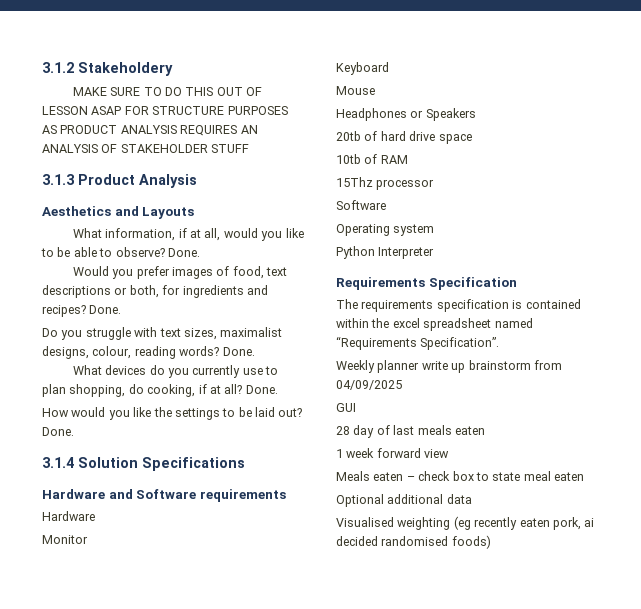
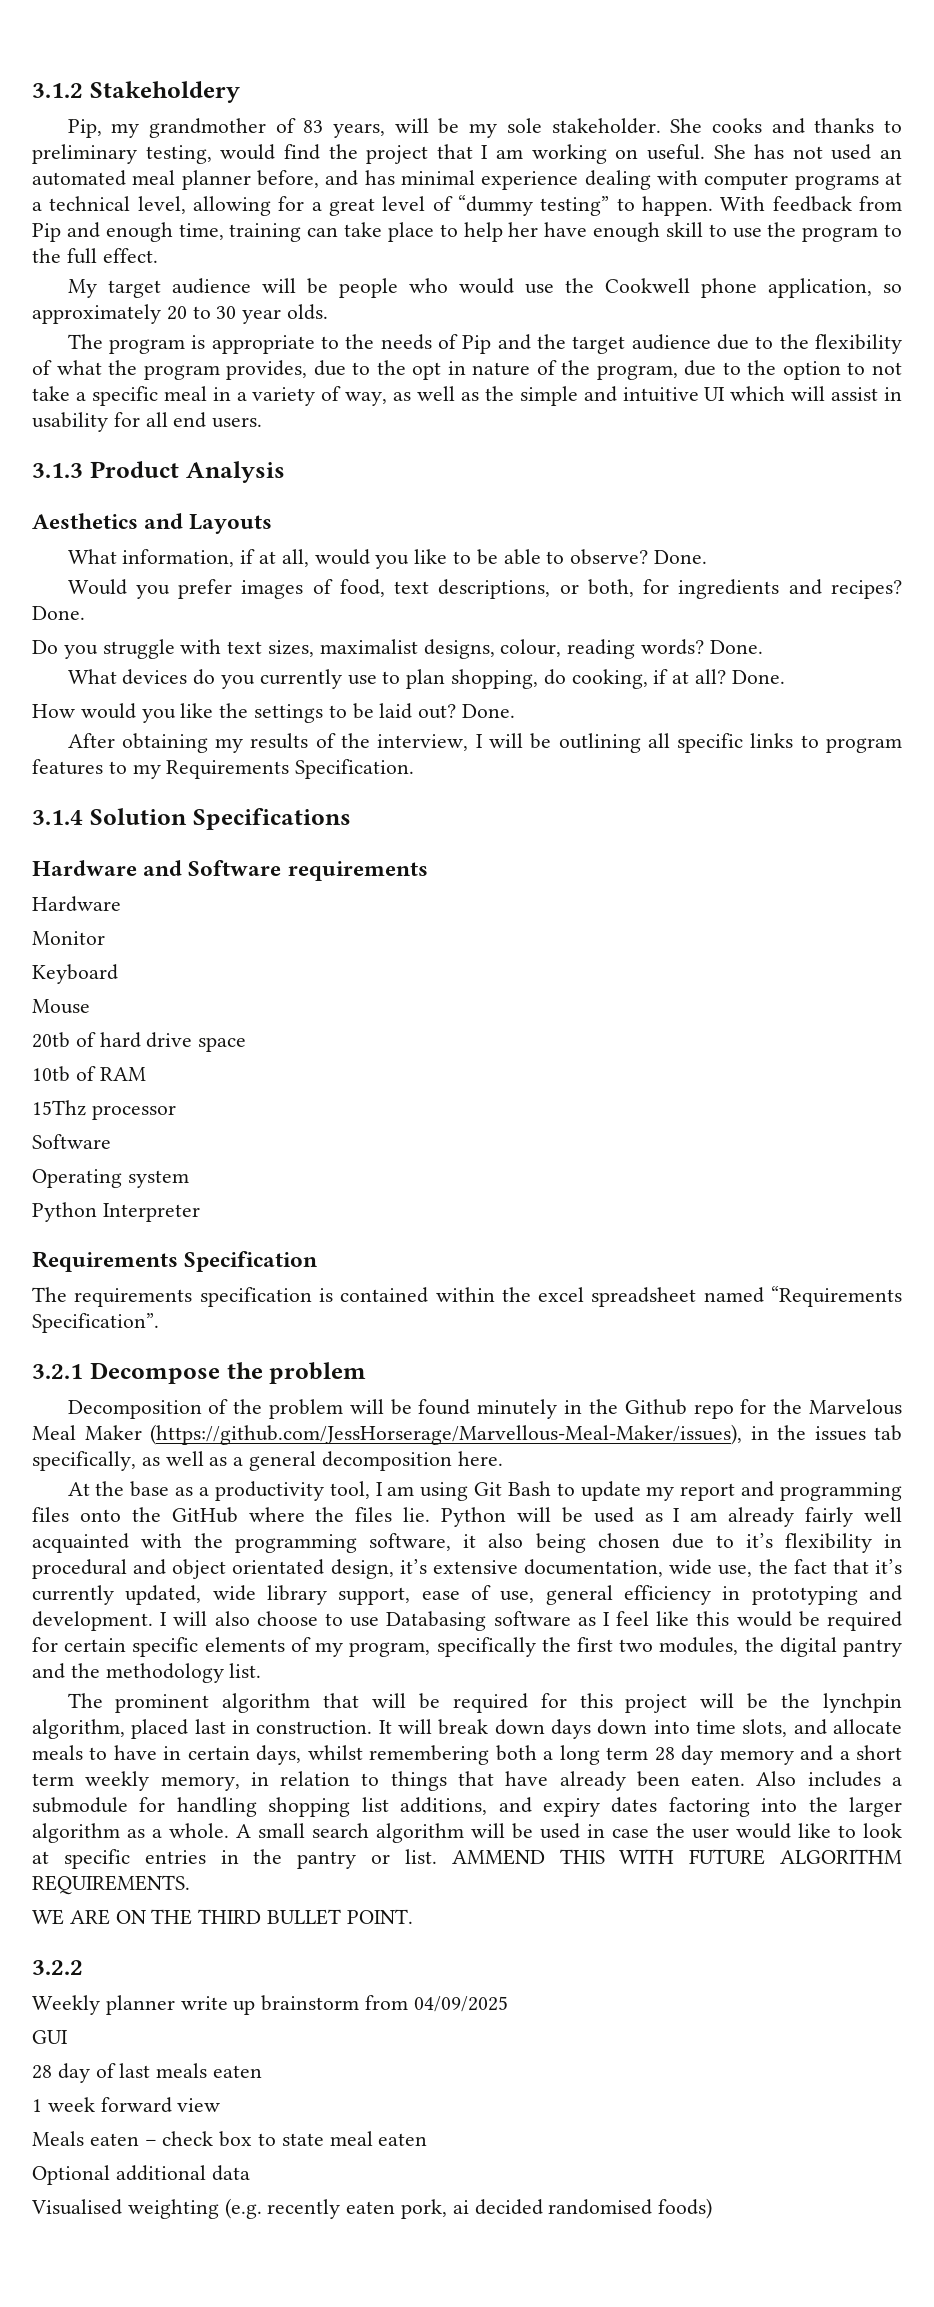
[72,87,263,96] [42,106,288,115] [42,125,258,136] [42,144,250,153] MAKE SURE TO DO THIS OUT OF LESSON ASAP FOR STRUCTURE PURPOSES AS PRODUCT ANALYSIS REQUIRES AN ANALYSIS OF STAKEHOLDER STUFF -> [67,118,903,138] [32,144,902,164] [32,170,903,190] [32,195,903,216] [32,222,903,242] [32,248,158,264] [67,278,902,298] [32,304,329,324] [67,334,902,354] [32,360,902,380] [32,386,902,406] [32,412,263,432] Pip, my grandmother of 83 years, will be my sole stakeholder. She cooks and thanks to preliminary testing, would find the project that I am working on useful. She has not used an automated meal planner before, and has minimal experience dealing with computer programs at a technical level, allowing for a great level of “dummy testing” to happen. With feedback from Pip and enough time, training can take place to help her have enough skill to use the program to the full effect. // My target audience will be people who would use the Cookwell phone application, so approximately 20 to 30 year olds. // The program is appropriate to the needs of Pip and the target audience due to the flexibility of what the program provides, due to the opt in nature of the program, due to the option to not take a specific meal in a variety of way, as well as the simple and intuitive UI which will assist in usability for all end users.
[42,285,111,298] descriptions -> [438,579,551,599] descriptions,
(74, 431) none -> [67,733,903,753] [32,759,415,779] // After obtaining my results of the interview, I will be outlining all specific links to program features to my Requirements Specification.
[336,108,476,121] // Headphones or Speakers -> (90, 1006) none
(500, 343) none -> [32,1362,367,1384] [67,1399,903,1419] [32,1424,902,1445] [32,1451,503,1471] [67,1481,902,1501] [32,1507,902,1527] [32,1533,903,1553] [32,1559,903,1579] [32,1585,902,1605] [32,1611,902,1631] [32,1637,902,1657] [32,1663,262,1683] [67,1693,902,1713] [32,1719,903,1739] [32,1745,903,1765] [32,1771,903,1791] [32,1797,902,1817] [32,1823,902,1843] [32,1849,902,1869] [32,1875,190,1895] [32,1909,413,1925] [32,1960,83,1975] // 3.2.1 Decompose the problem // Decomposition of the problem will be found minutely in the Github repo for the Marvelous Meal Maker (https://github.com/JessHorserage/Marvellous-Meal-Maker/issues), in the issues tab specifically, as well as a general decomposition here. // At the base as a productivity tool, I am using Git Bash to update my report and programming files onto the GitHub where the files lie. Python will be used as I am already fairly well acquainted with the programming software, it also being chosen due to it’s flexibility in procedural and object orientated design, it’s extensive documentation, wide use, the fact that it’s currently updated, wide library support, ease of use, general efficiency in prototyping and development. I will also choose to use Databasing software as I feel like this would be required for certain specific elements of my program, specifically the first two modules, the digital pantry and the methodology list. // The prominent algorithm that will be required for this project will be the lynchpin algorithm, placed last in construction. It will break down days down into time slots, and allocate meals to have in certain days, whilst remembering both a long term 28 day memory and a short term weekly memory, in relation to things that have already been eaten. Also includes a submodule for handling shopping list additions, and expiry dates factoring into the larger algorithm as a whole. A small search algorithm will be used in case the user would like to look at specific entries in the pantry or list. AMMEND THIS WITH FUTURE ALGORITHM REQUIREMENTS. // WE ARE ON THE THIRD BULLET POINT. // 3.2.2
[453,516,471,530] (eg -> [224,2198,262,2219] (e.g.

